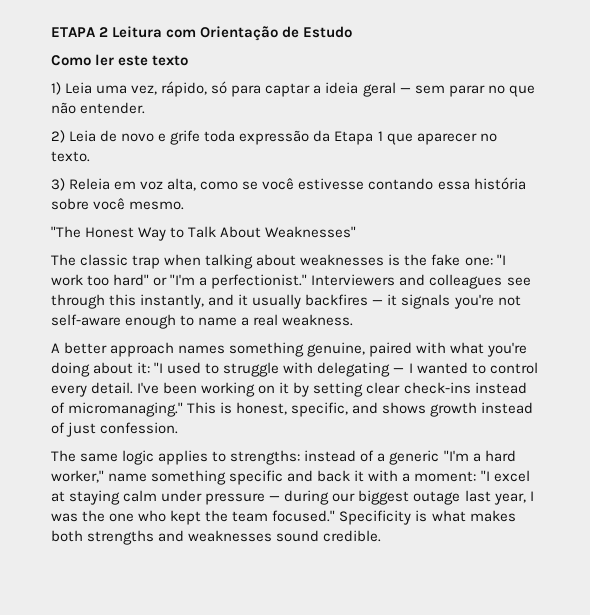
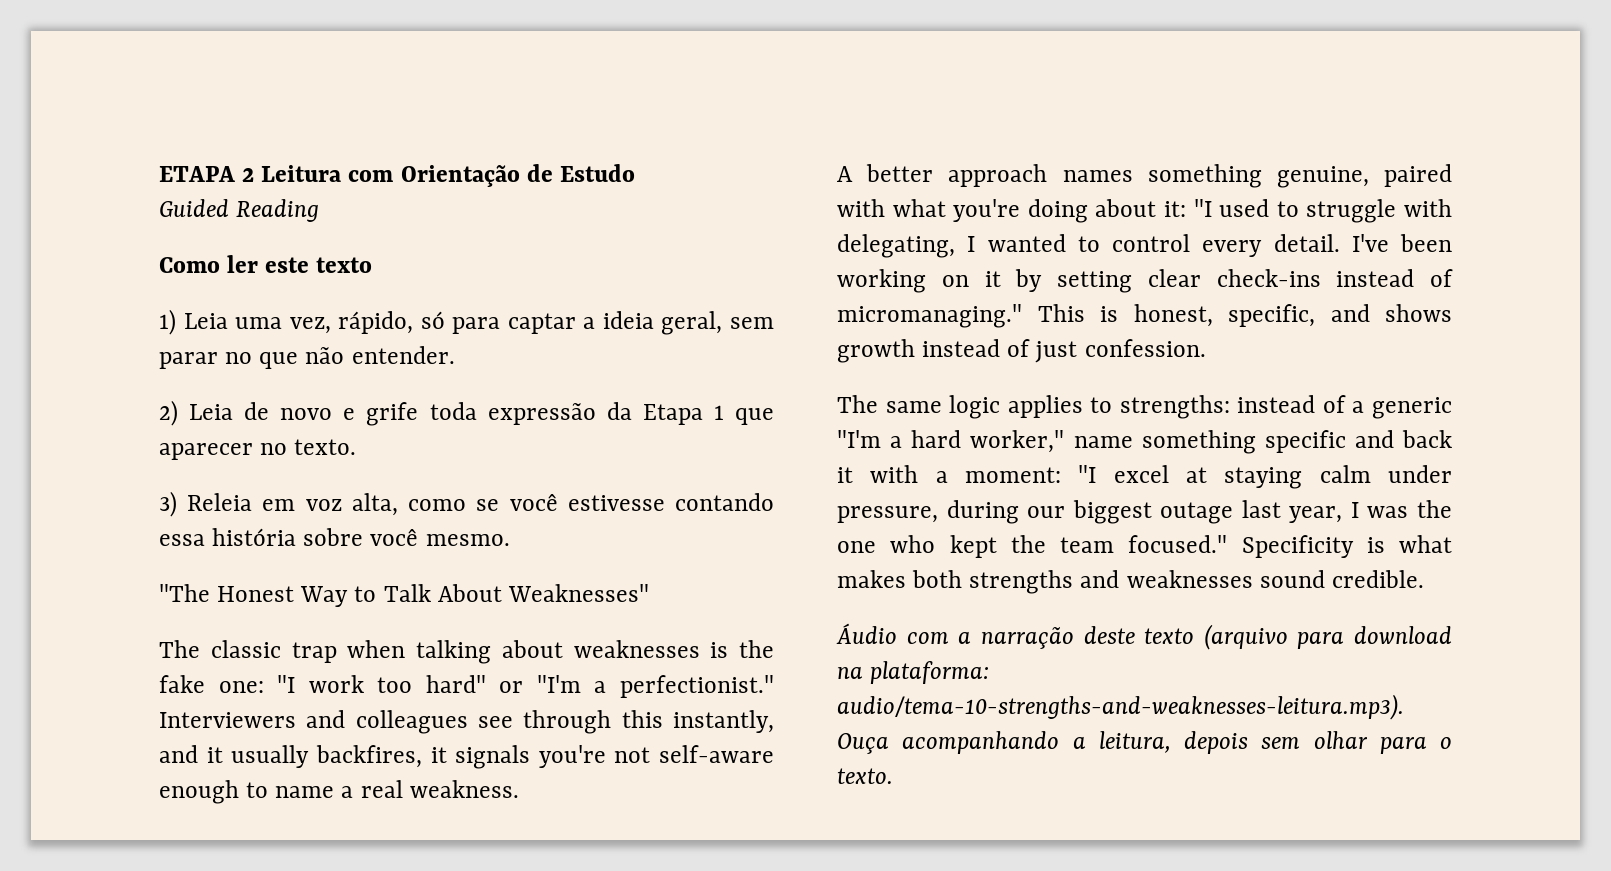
(353, 32) none -> [159,199,320,222] // Guided Reading
[362,82,411,97] geral — -> [661,311,723,335] geral,
[305,294,384,306] backfires — -> [315,745,422,768] backfires,
[317,362,405,377] delegating — -> [837,234,955,258] delegating,
[205,493,281,505] pressure — -> [837,506,938,523] pressure,
(382, 536) none -> [836,623,1452,650] [837,661,990,684] [837,694,1404,720] [837,731,1452,754] [837,768,893,784] // Áudio com a narração deste texto (arquivo para download na plataforma: audio/tema-10-strengths-and-weaknesses-leitura.mp3). Ouça acompanhando a leitura, depois sem olhar para o texto.

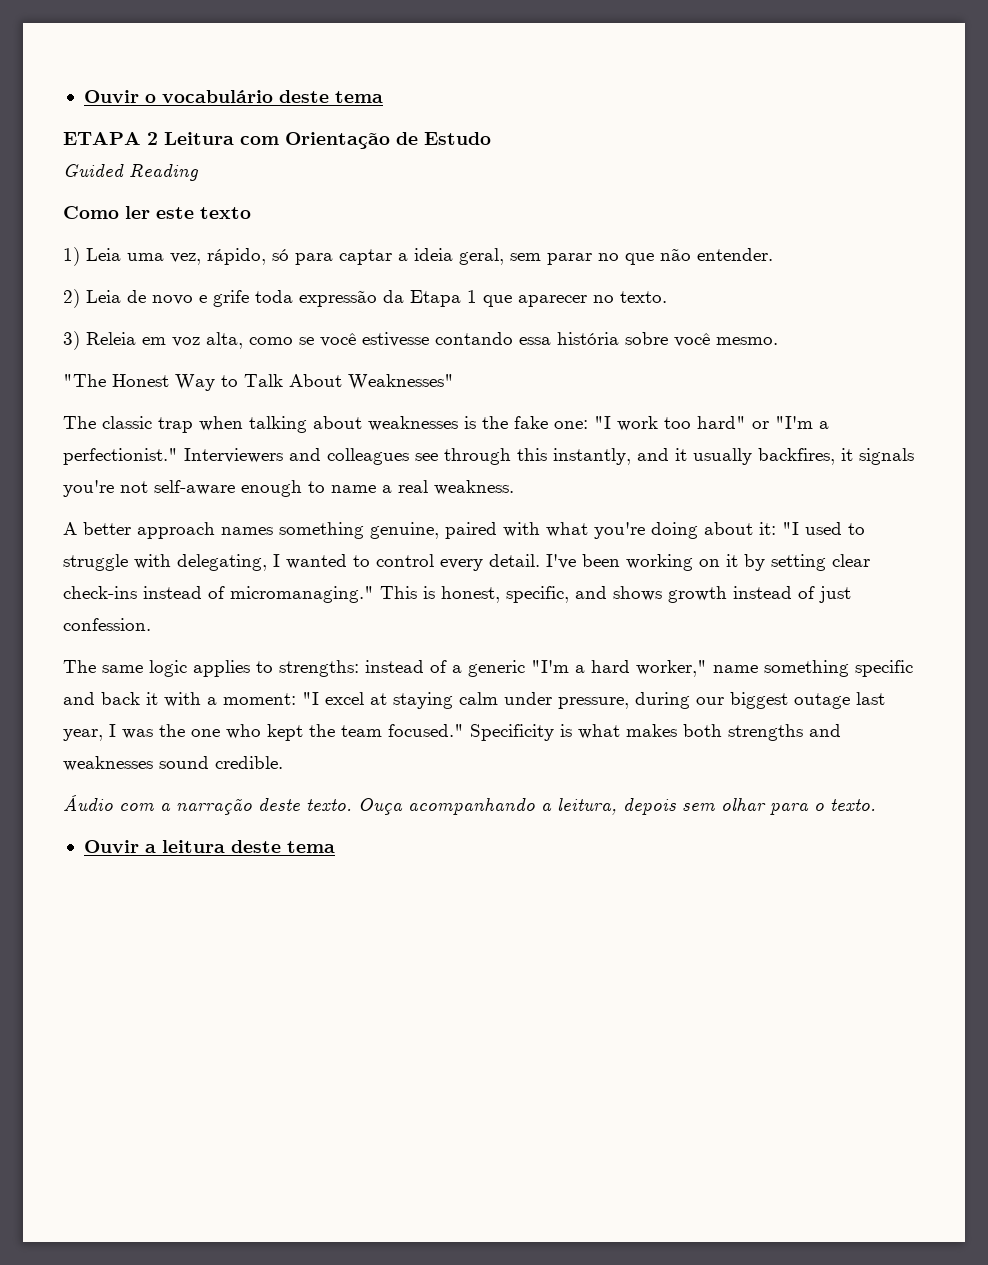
(159, 174) none -> [83,90,383,103] Ouvir o vocabulário deste tema //
[1144,624,1452,650] [837,661,990,684] [837,694,1404,720] texto (arquivo para download na plataforma: audio/tema-10-strengths-and-weaknesses-leitura.mp3). -> [306,799,352,811] texto.
(893, 776) none -> [83,840,335,853] // Ouvir a leitura deste tema

